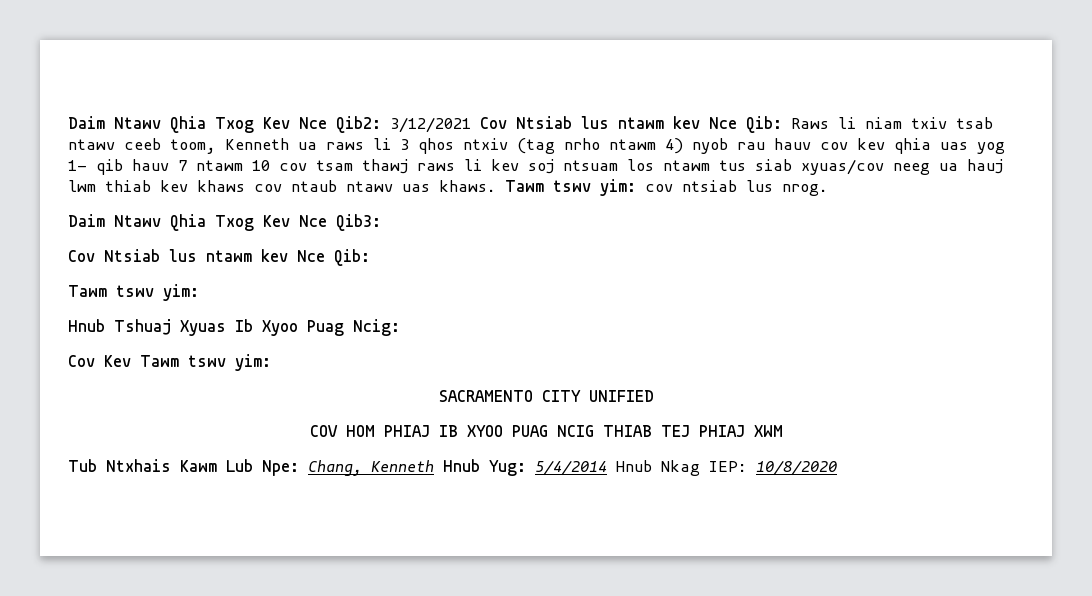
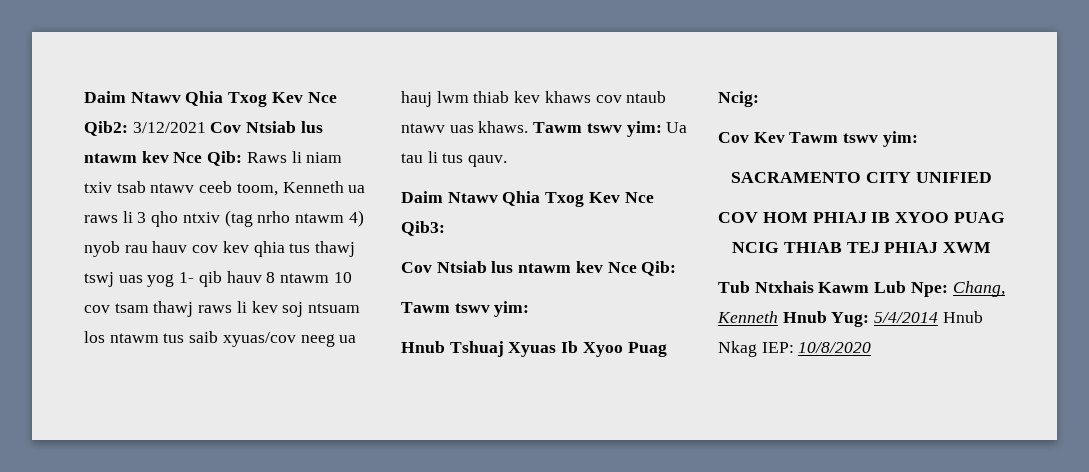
[418,138,454,154] qhos -> [151,211,179,227] qho
(931, 146) none -> [289,241,356,257] [84,272,114,287] tus thawj tswj
[178,160,187,171] 7 -> [266,272,276,283] 8
[755,159,792,171] siab -> [189,331,219,343] saib
[645,180,828,196] cov ntsiab lus nrog. -> [666,122,688,133] [401,151,508,167] Ua tau li tus qauv.

